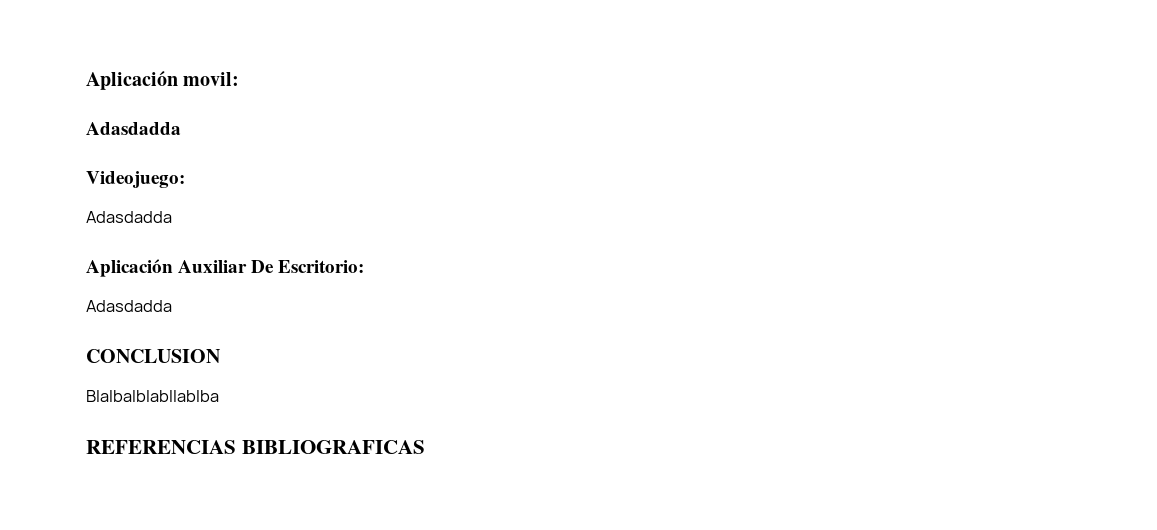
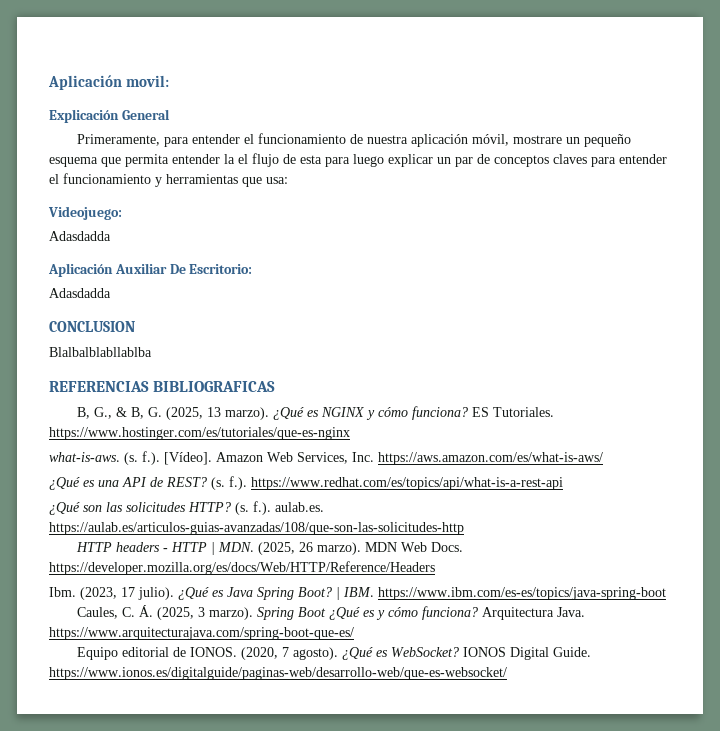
[86,122,181,135] Adasdadda -> [49,109,170,123] [77,133,632,147] [49,153,667,167] [49,173,288,187] Explicación General // Primeramente, para entender el funcionamiento de nuestra aplicación móvil, mostrare un pequeño esquema que permita entender la el flujo de esta para luego explicar un par de conceptos claves para entender el funcionamiento y herramientas que usa:
(425, 447) none -> [77,406,555,420] [49,427,350,440] [49,451,603,465] [49,476,563,490] [49,501,324,515] [49,522,464,535] [76,542,464,555] [49,561,435,575] [49,587,666,600] [77,605,586,620] [49,627,354,640] [77,647,592,660] [49,667,507,680] // B, G., & B, G. (2025, 13 marzo). ¿Qué es NGINX y cómo funciona? ES Tutoriales. https://www.hostinger.com/es/tutoriales/que-es-nginx // what-is-aws. (s. f.). [Vídeo]. Amazon Web Services, Inc. https://aws.amazon.com/es/what-is-aws/ // ¿Qué es una API de REST? (s. f.). https://www.redhat.com/es/topics/api/what-is-a-rest-api // ¿Qué son las solicitudes HTTP? (s. f.). aulab.es. https://aulab.es/articulos-guias-avanzadas/108/que-son-las-solicitudes-http // HTTP headers - HTTP | MDN. (2025, 26 marzo). MDN Web Docs. https://developer.mozilla.org/es/docs/Web/HTTP/Reference/Headers // Ibm. (2023, 17 julio). ¿Qué es Java Spring Boot? | IBM. https://www.ibm.com/es-es/topics/java-spring-boot // Caules, C. Á. (2025, 3 marzo). Spring Boot ¿Qué es y cómo funciona? Arquitectura Java. https://www.arquitecturajava.com/spring-boot-que-es/ // Equipo editorial de IONOS. (2020, 7 agosto). ¿Qué es WebSocket? IONOS Digital Guide. https://www.ionos.es/digitalguide/paginas-web/desarrollo-web/que-es-websocket/

